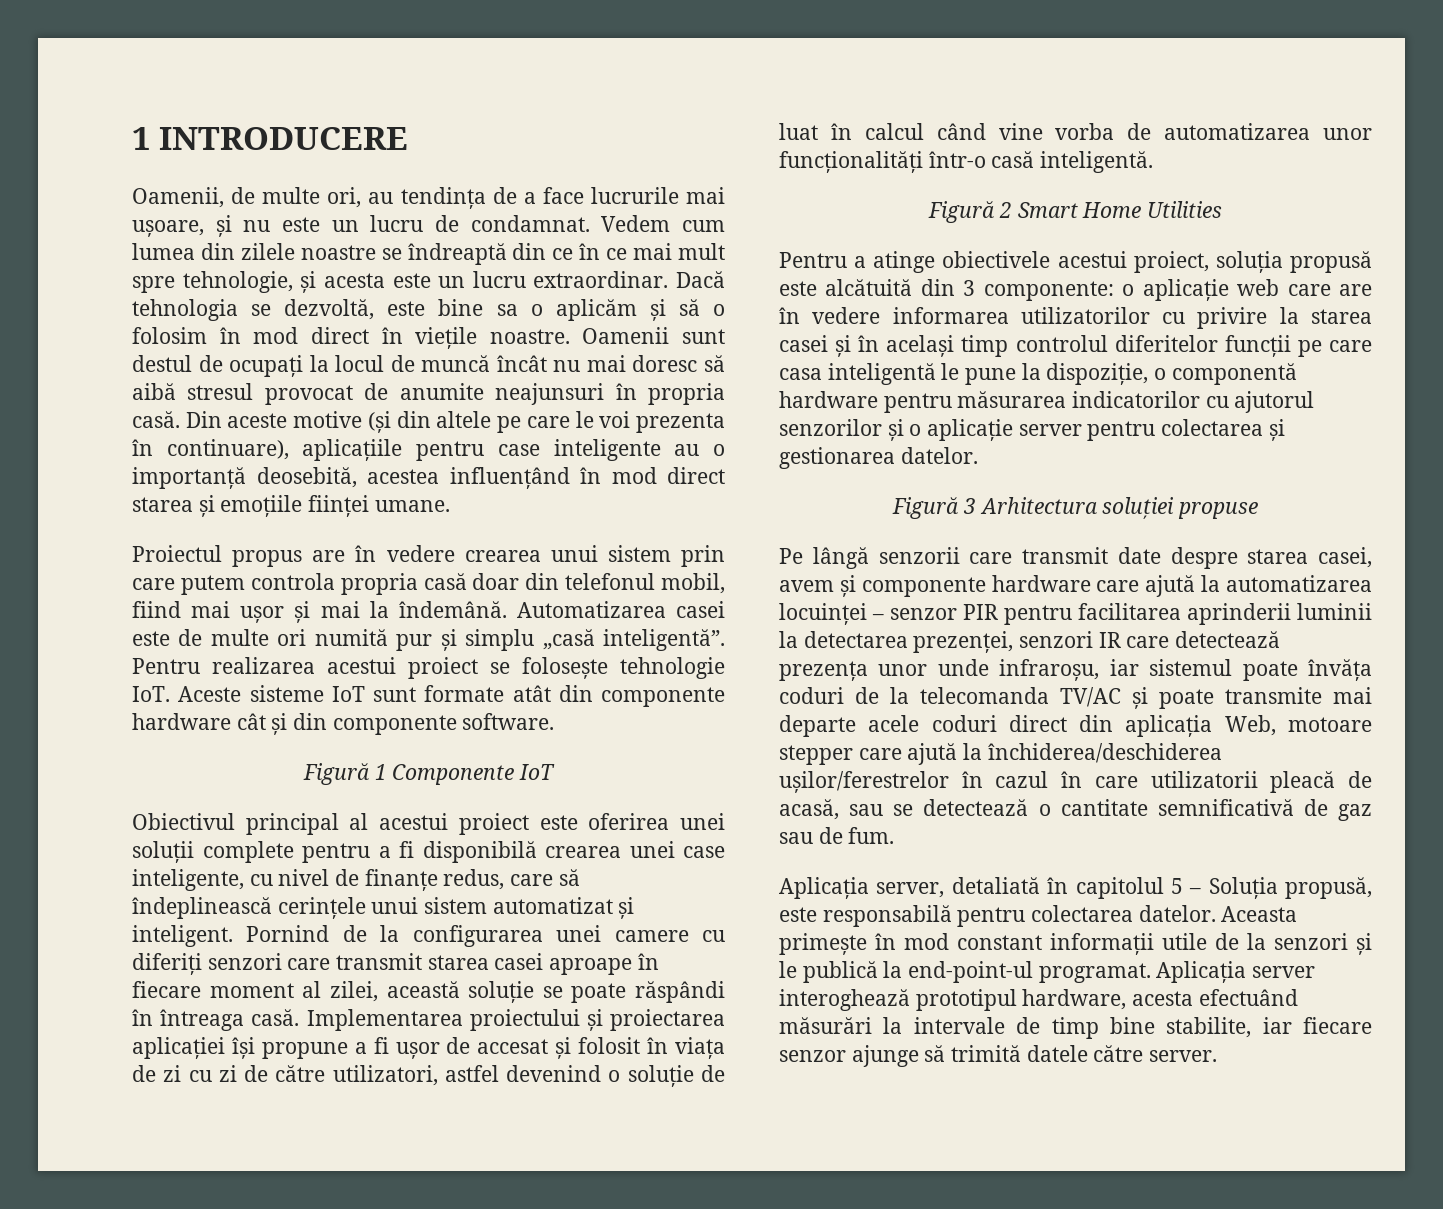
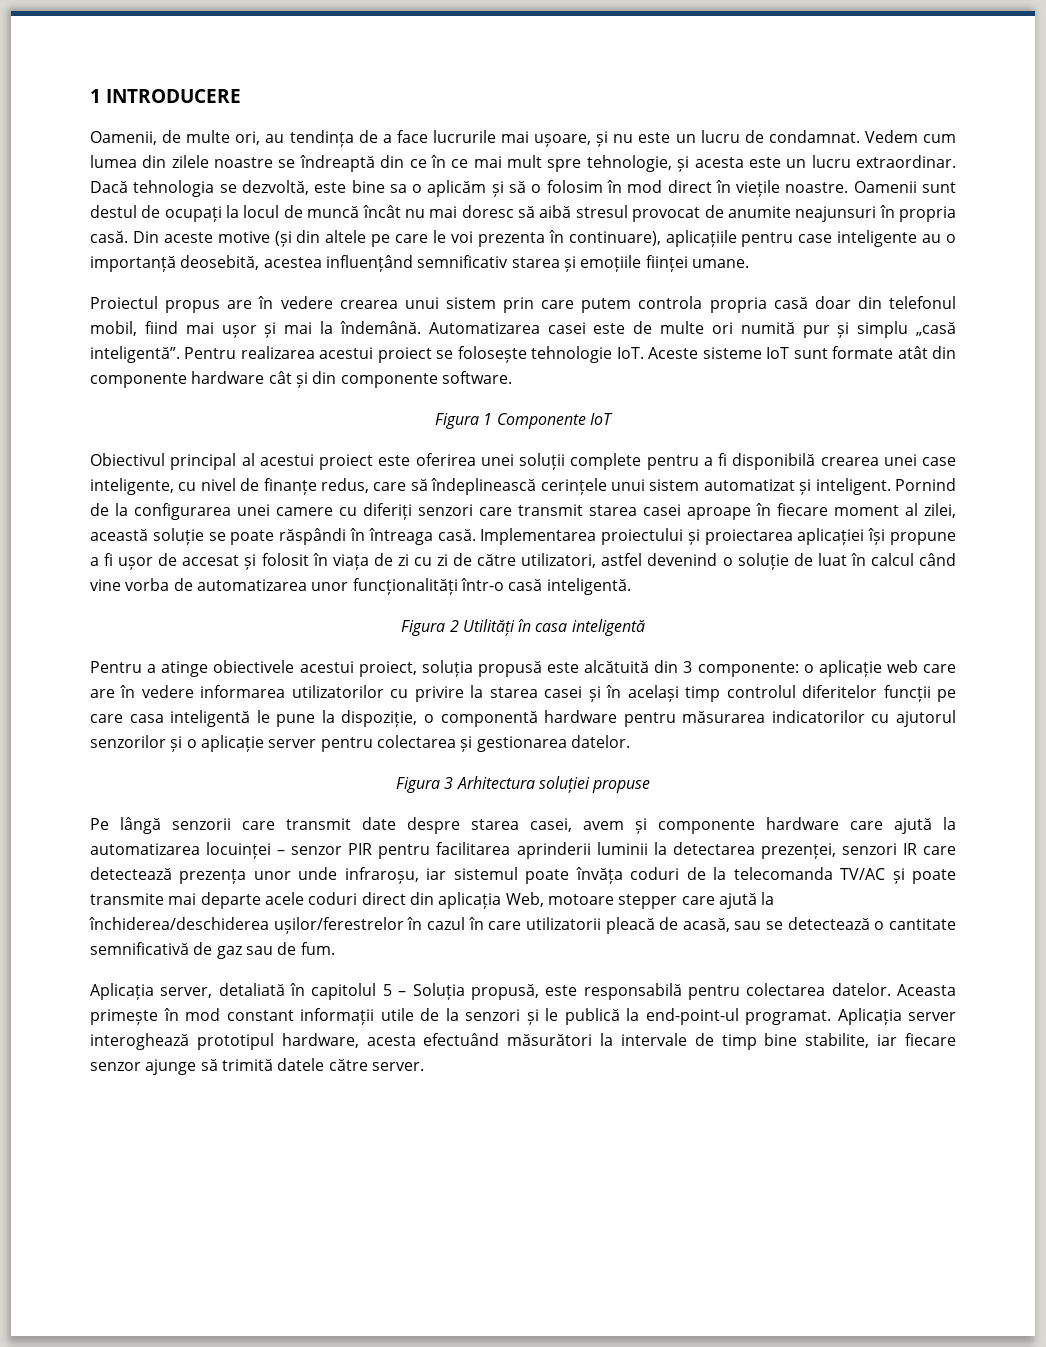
[580,467,725,484] în mod direct -> [417,255,509,268] semnificativ
[302,763,370,785] Figură -> [435,413,480,429] Figura
[928,201,1222,223] Figură 2 Smart Home Utilities -> [401,619,645,636] Figura 2 Utilități în casa inteligentă
[892,497,960,519] Figură -> [395,777,440,793] Figura
[779,1017,872,1034] măsurări -> [507,1034,593,1046] măsurători

